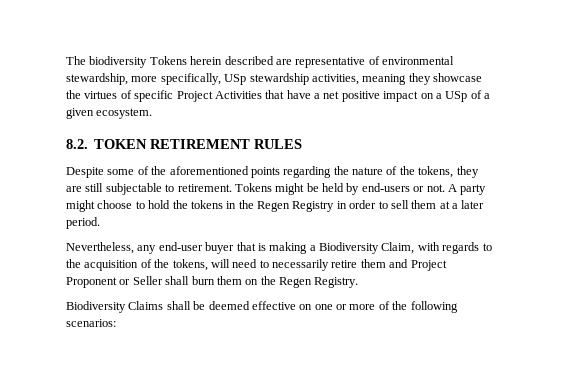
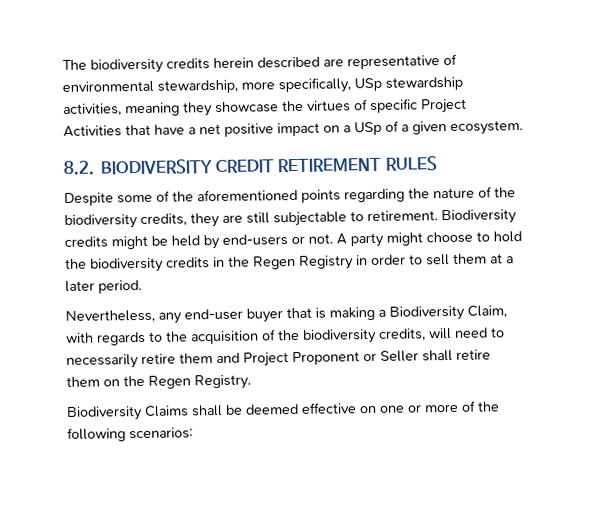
[149,56,187,65] Tokens -> [166,58,210,70] credits
[94,139,148,149] TOKEN -> [100,159,274,175] BIODIVERSITY CREDIT
[418,166,454,178] tokens, -> [64,213,187,229] biodiversity credits,
[234,183,272,192] Tokens -> [441,209,517,225] [64,236,108,248] Biodiversity credits
[190,200,223,209] tokens -> [90,257,210,273] biodiversity credits
[172,259,208,271] tokens, -> [302,328,426,344] biodiversity credits,
[191,276,215,285] burn -> [456,349,491,360] retire

